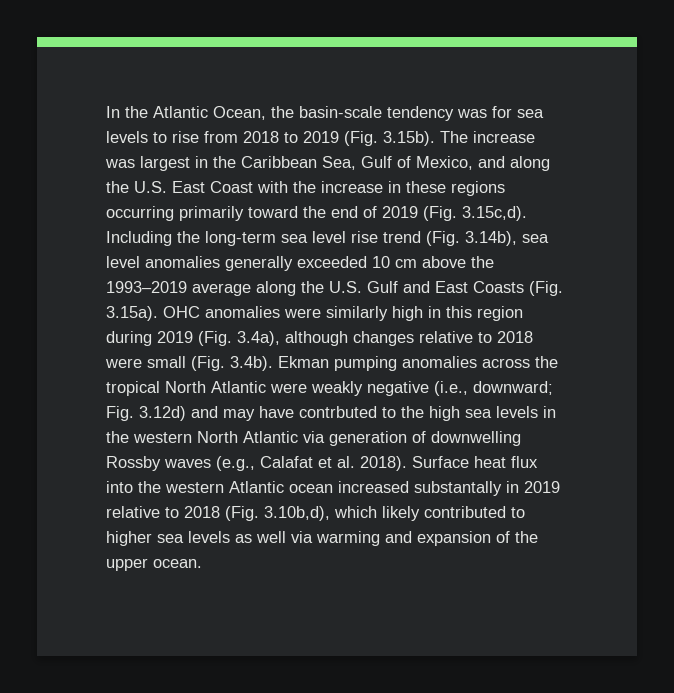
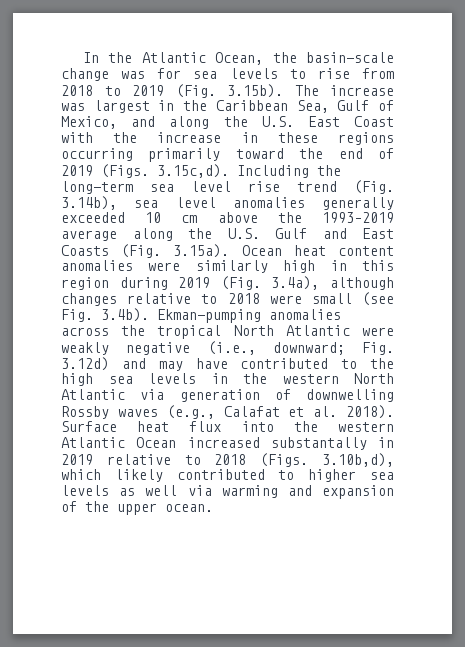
[387,106,454,121] tendency -> [61,68,109,81] change
[423,206,457,221] (Fig. -> [101,164,149,178] (Figs.
[163,306,200,318] OHC -> [241,245,394,256] Ocean heat content
[191,356,397,371] (Fig. 3.4b). Ekman pumping -> [362,292,394,306] [61,308,261,323] (see Fig. 3.4b). Ekman-pumping
[299,406,377,418] contrbuted -> [240,358,329,369] contributed
[289,484,333,493] ocean -> [136,437,177,448] Ocean
[225,506,259,521] (Fig. -> [260,453,309,467] (Figs.

